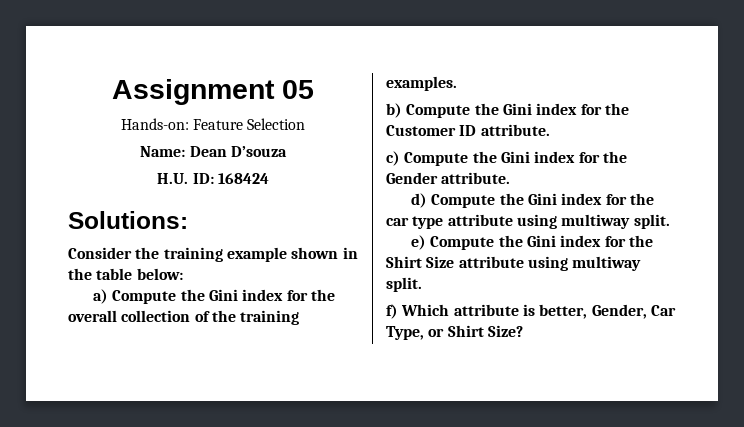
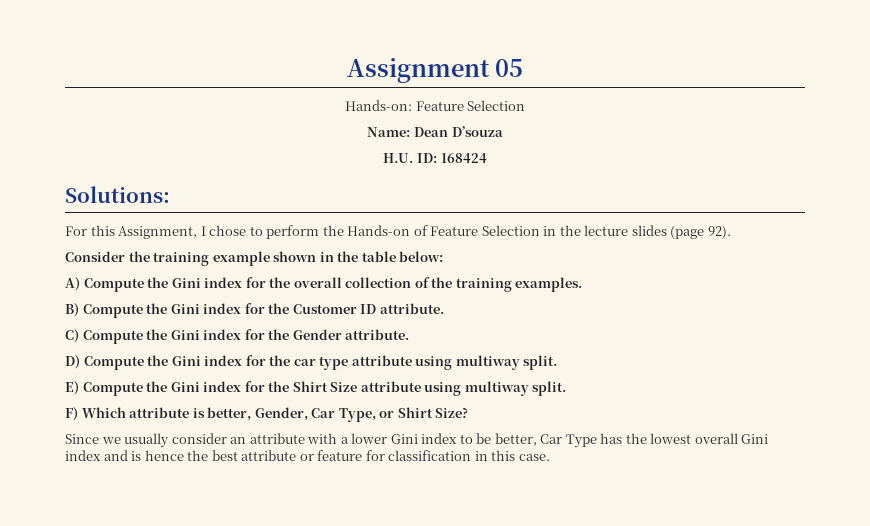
(188, 220) none -> [65,225,731,239] // For this Assignment, I chose to perform the Hands-on of Feature Selection in the lecture slides (page 92).
[92,289,108,304] a) -> [65,277,80,291] A)
[386,103,402,118] b) -> [65,303,79,317] B)
[386,151,400,166] c) -> [65,329,79,343] C)
[410,193,427,208] d) -> [65,355,80,369] D)
[410,235,426,250] e) -> [65,381,79,395] E)
[386,304,398,319] f) -> [65,407,78,421] F)
(523, 331) none -> [65,433,769,448] [65,450,550,461] // Since we usually consider an attribute with a lower Gini index to be better, Car Type has the lowest overall Gini index and is hence the best attribute or feature for classification in this case.

